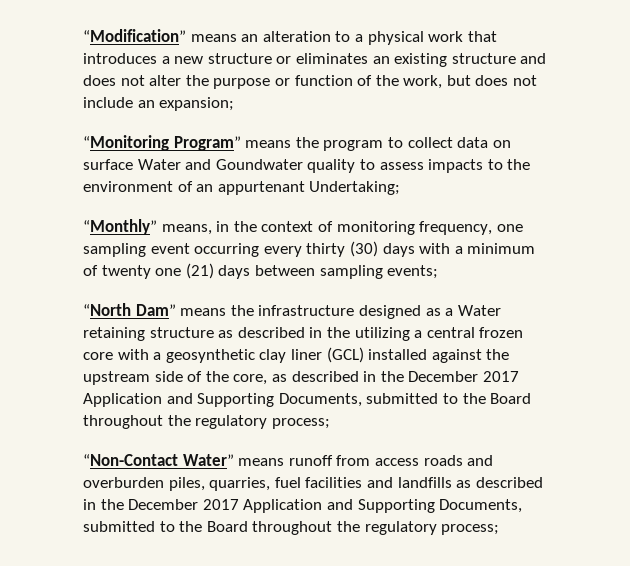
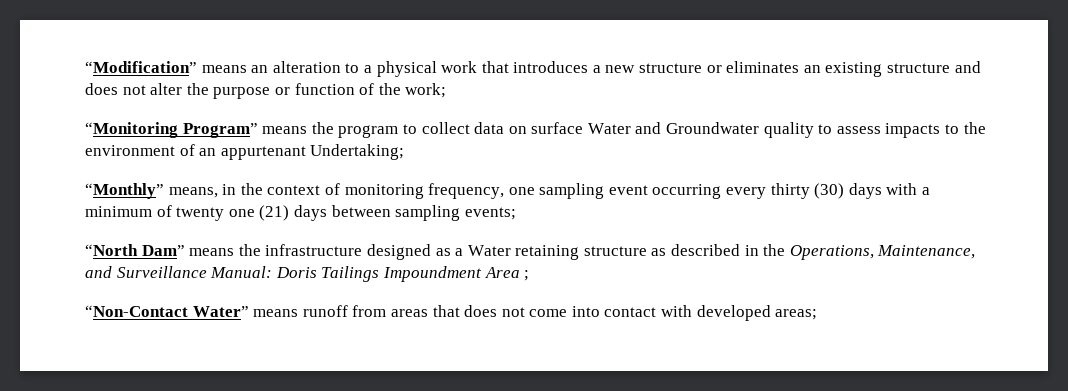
[403,75,538,89] [83,97,235,111] work, but does not include an expansion; -> [405,83,447,98] work;
[215,159,303,170] Goundwater -> [666,122,760,134] Groundwater
[354,327,524,341] [83,347,510,363] [83,371,519,385] [83,393,532,407] [83,415,330,429] utilizing a central frozen core with a geosynthetic clay liner (GCL) installed against the upstream side of the core, as described in the December 2017 Application and Supporting Documents, submitted to the Board throughout the regulatory process; -> [789,245,976,260] [85,266,530,282] Operations, Maintenance, and Surveillance Manual: Doris Tailings Impoundment Area ;
[374,455,494,466] [83,477,543,491] [83,499,523,513] [83,521,500,535] access roads and overburden piles, quarries, fuel facilities and landfills as described in the December 2017 Application and Supporting Documents, submitted to the Board throughout the regulatory process; -> [390,305,818,321] areas that does not come into contact with developed areas;

